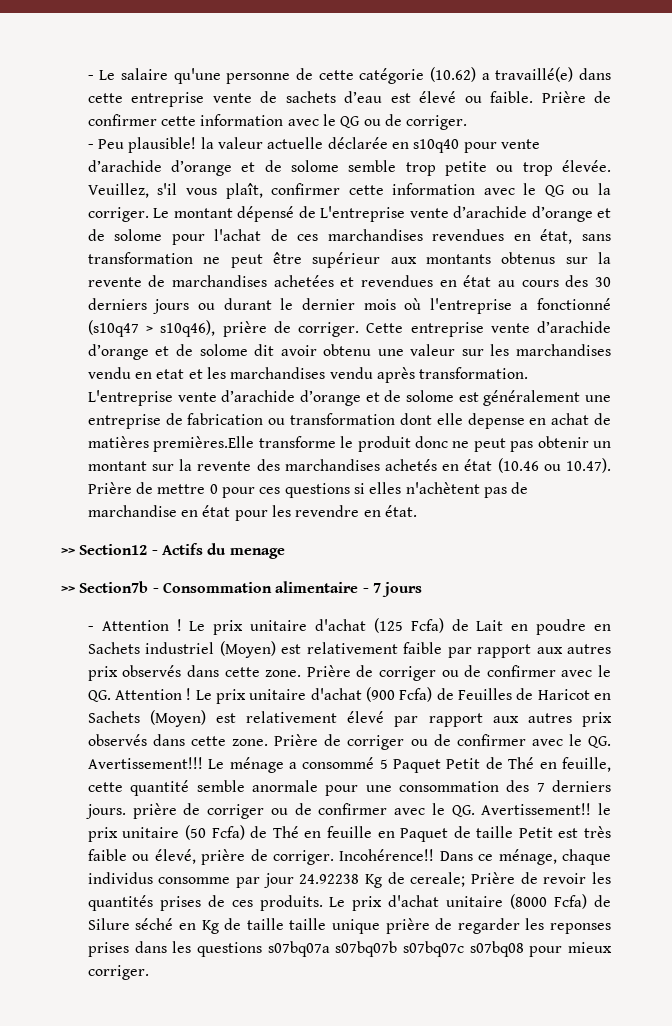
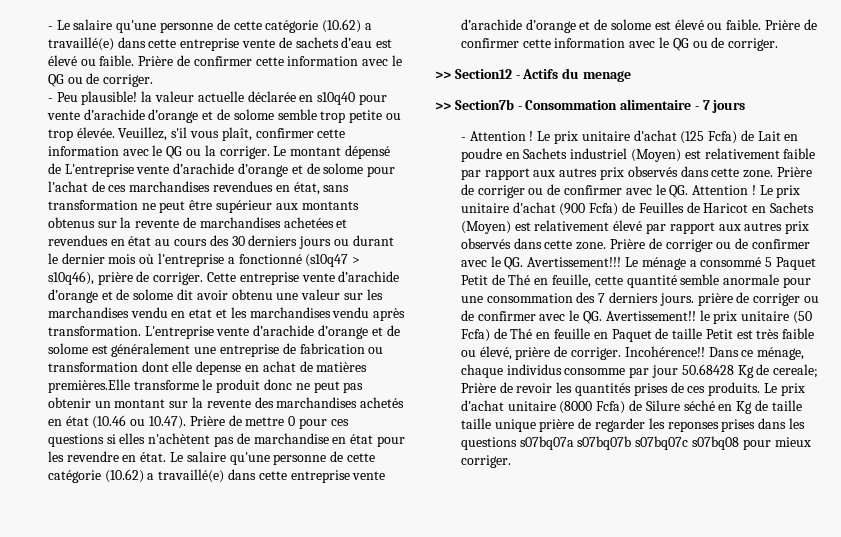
(418, 511) none -> [169,451,375,465] [47,469,386,483] [460,19,817,33] [460,37,779,51] Le salaire qu'une personne de cette catégorie (10.62) a travaillé(e) dans cette entreprise vente d’arachide d’orange et de solome est élevé ou faible. Prière de confirmer cette information avec le QG ou de corriger.
[299,874,360,884] 24.92238 -> [681,364,734,375] 50.68428

